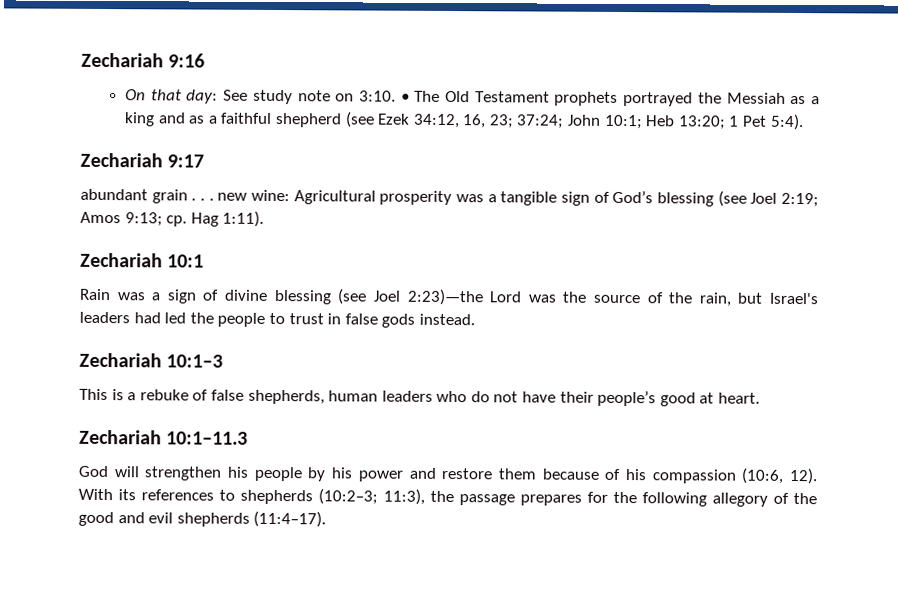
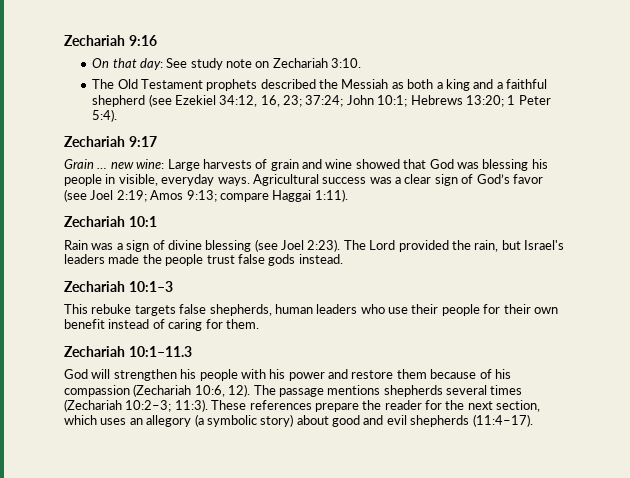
(355, 97) none -> [272,58,328,68] Zechariah
[400,93,410,102] • -> (362, 63) //
[623,91,694,107] portrayed -> [260,79,316,89] described
(807, 100) none -> [407,79,434,89] both
[188,115,206,124] as -> (494, 84) none
[377,113,411,125] Ezek -> [174,95,216,105] Ezekiel
[645,115,676,127] Heb -> [410,95,463,105] Hebrews
[741,115,767,127] Pet -> [518,95,551,105] Peter
[80,188,558,206] abundant grain . . . new wine: Agricultural prosperity was a tangible -> [64,159,548,171] [64,174,432,186] Grain … new wine: Large harvests of grain and wine showed that God was blessing his people in visible, everyday ways. Agricultural success was a clear
[657,192,714,207] blessing -> [512,174,543,184] favor
[166,212,219,227] cp. Hag -> [219,190,312,202] compare Haggai
[406,288,664,306] 2:23)—the Lord was the source of -> [307,239,449,252] 2:23). The Lord provided
[133,312,342,327] had led the people to trust in -> [108,254,235,266] made the people trust
[111,389,209,401] is a rebuke of -> [91,304,176,316] rebuke targets
[470,390,761,407] do not have their people’s good at heart. -> [388,304,558,316] [64,319,259,331] use their people for their own benefit instead of caring for them.
[307,467,327,482] by -> [240,369,266,379] with
[741,467,818,485] [78,488,817,507] (10:6, 12). With its references to shepherds (10:2–3; 11:3), the passage prepares for the following allegory of the -> [133,384,523,397] [64,399,541,412] [64,414,329,427] (Zechariah 10:6, 12). The passage mentions shepherds several times (Zechariah 10:2–3; 11:3). These references prepare the reader for the next section, which uses an allegory (a symbolic story) about

